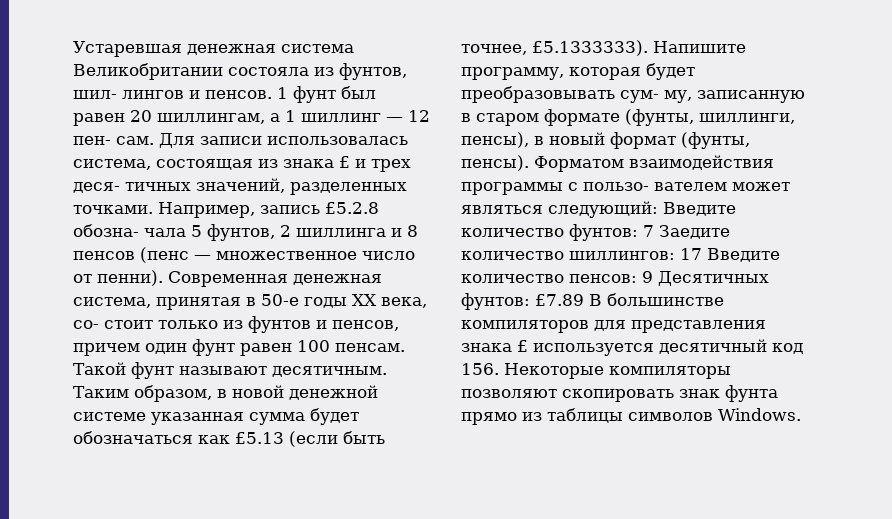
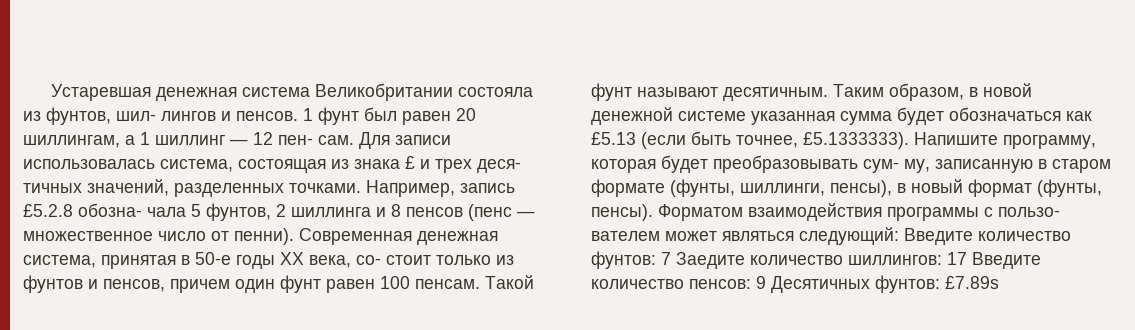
[535,293,724,306] [461,320,766,333] [461,339,803,356] [461,363,731,379] [461,385,778,402] [461,408,801,425] £7.89 В большинстве компиляторов для представления знака £ используется десятичный код 156. Некоторые компиляторы позволяют скопировать знак фунта прямо из таблицы символов Windows. -> [945,276,999,289] £7.89s

